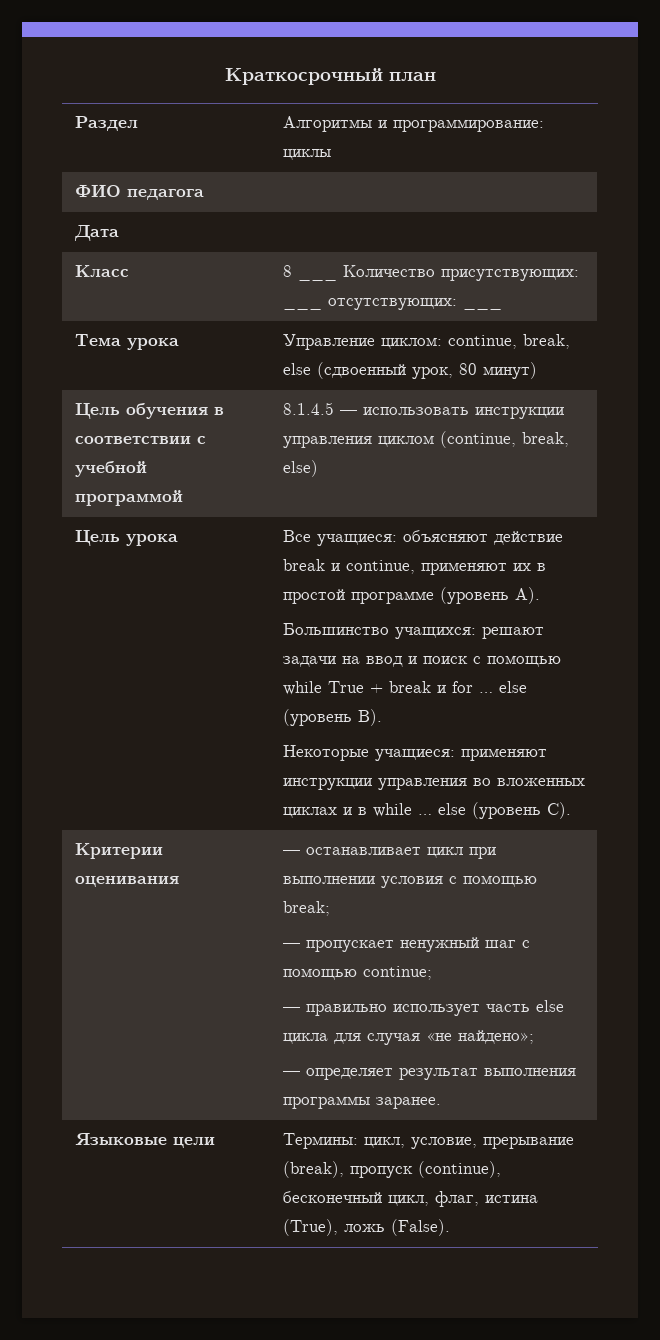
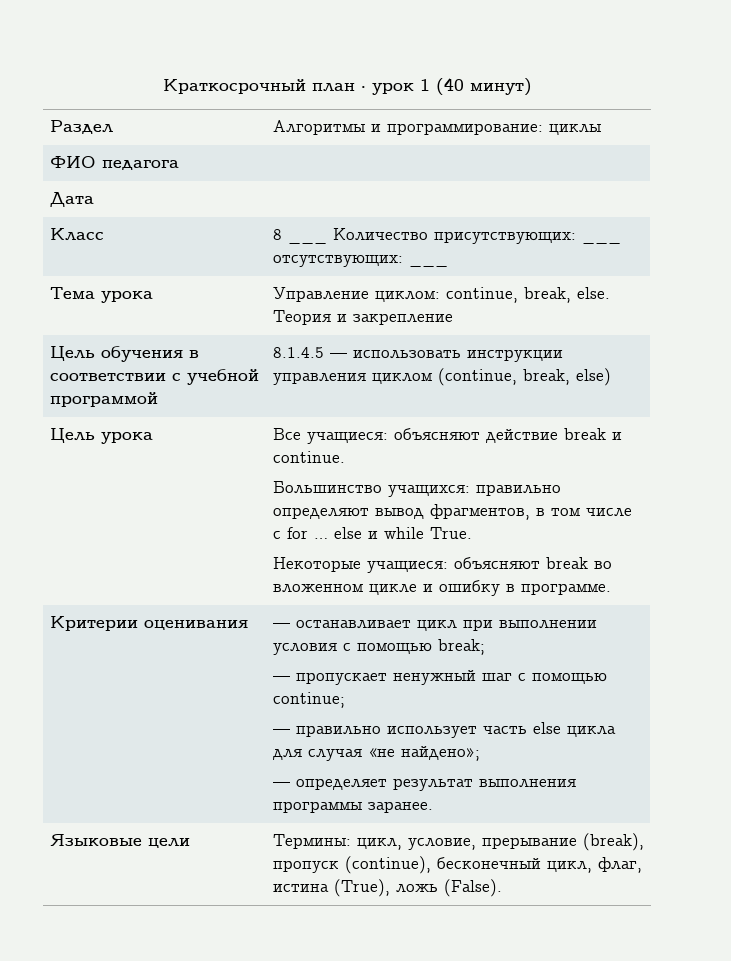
(436, 76) none -> [360,78,532,96] · урок 1 (40 минут)
[282,362,537,379] else (сдвоенный урок, 80 минут) -> [576,287,610,299] [272,310,453,325] else. Теория и закрепление
[345,560,546,575] [282,587,540,604] [282,623,544,639] [282,655,561,667] [282,681,527,695] [282,709,382,726] [282,745,547,761] [282,778,585,790] [282,802,571,819] continue, применяют их в простой программе (уровень A). // Большинство учащихся: решают задачи на ввод и поиск с помощью while True + break и for … else (уровень B). // Некоторые учащиеся: применяют инструкции управления во вложенных циклах и в while … else (уровень C). -> [272,451,345,463] [272,481,561,497] [272,504,632,520] [272,527,472,539] [272,557,612,573] [272,580,611,596] continue. // Большинство учащихся: правильно определяют вывод фрагментов, в том числе с for … else и while True. // Некоторые учащиеся: объясняют break во вложенном цикле и ошибку в программе.

